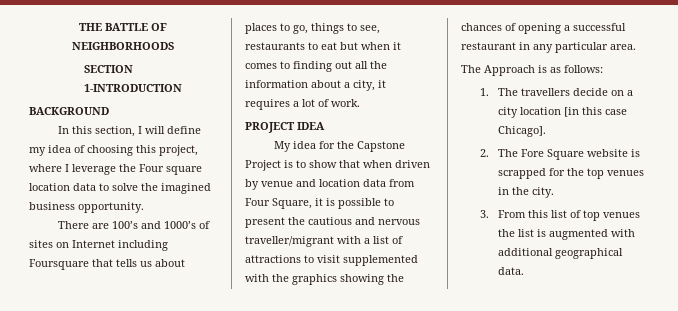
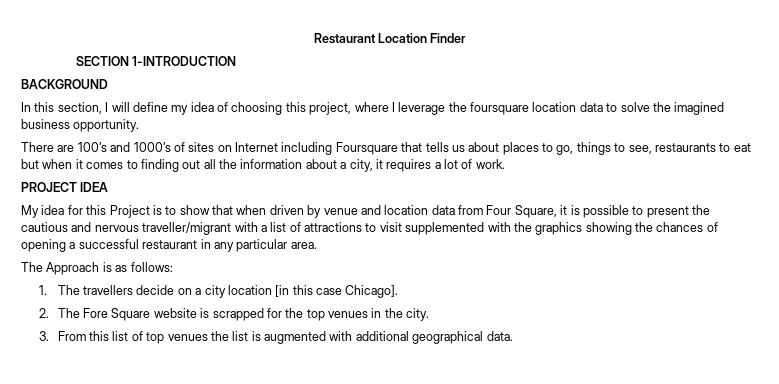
[79,23,167,31] [72,42,174,50] THE BATTLE OF NEIGHBORHOODS -> [313,33,467,44] Restaurant Location Finder
[139,164,202,175] Four square -> [470,102,529,115] foursquare
[336,141,405,152] the Capstone -> [86,205,107,215] this

